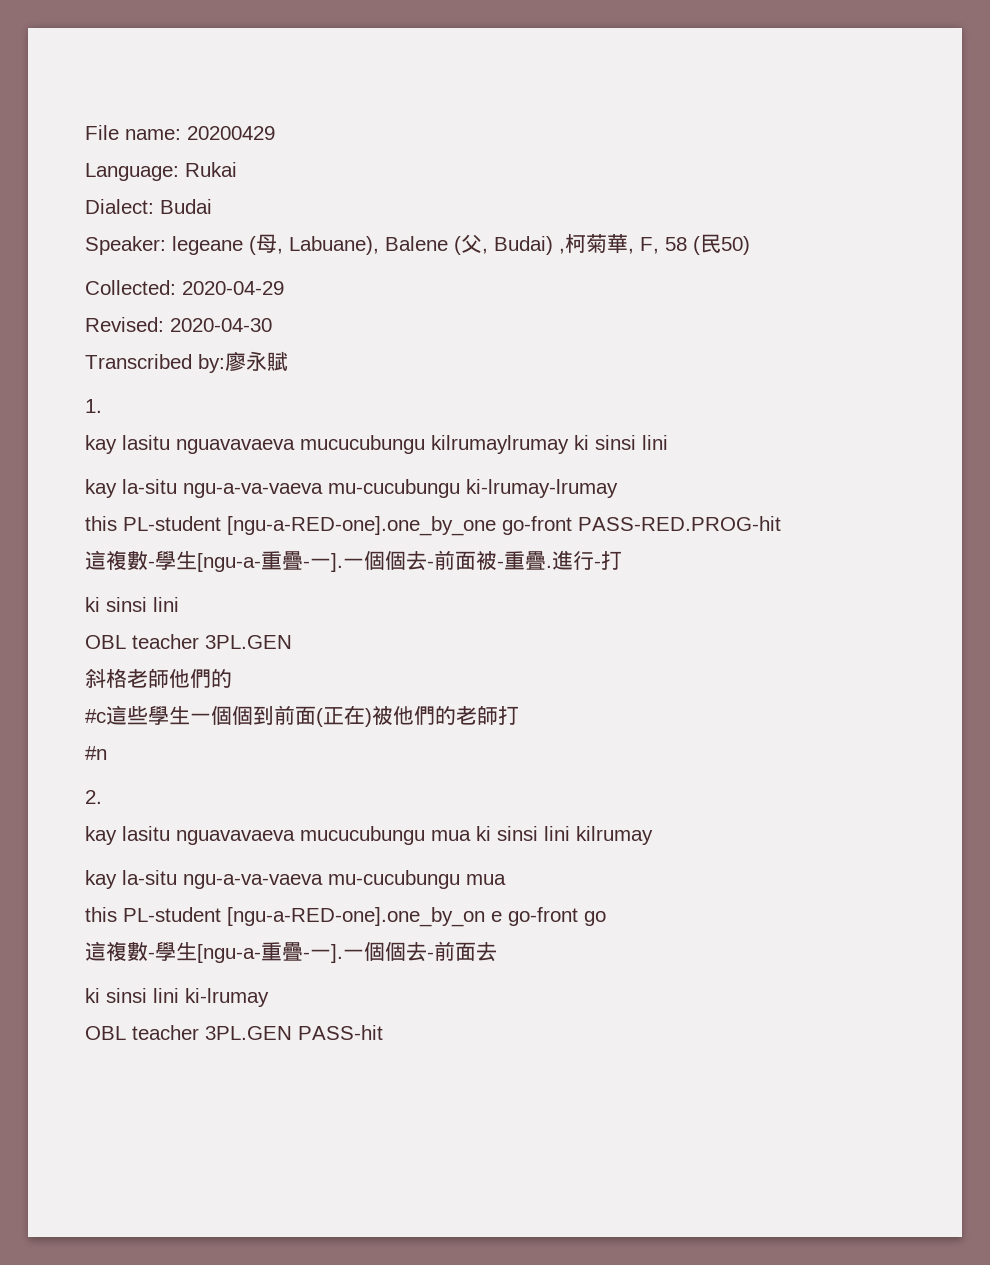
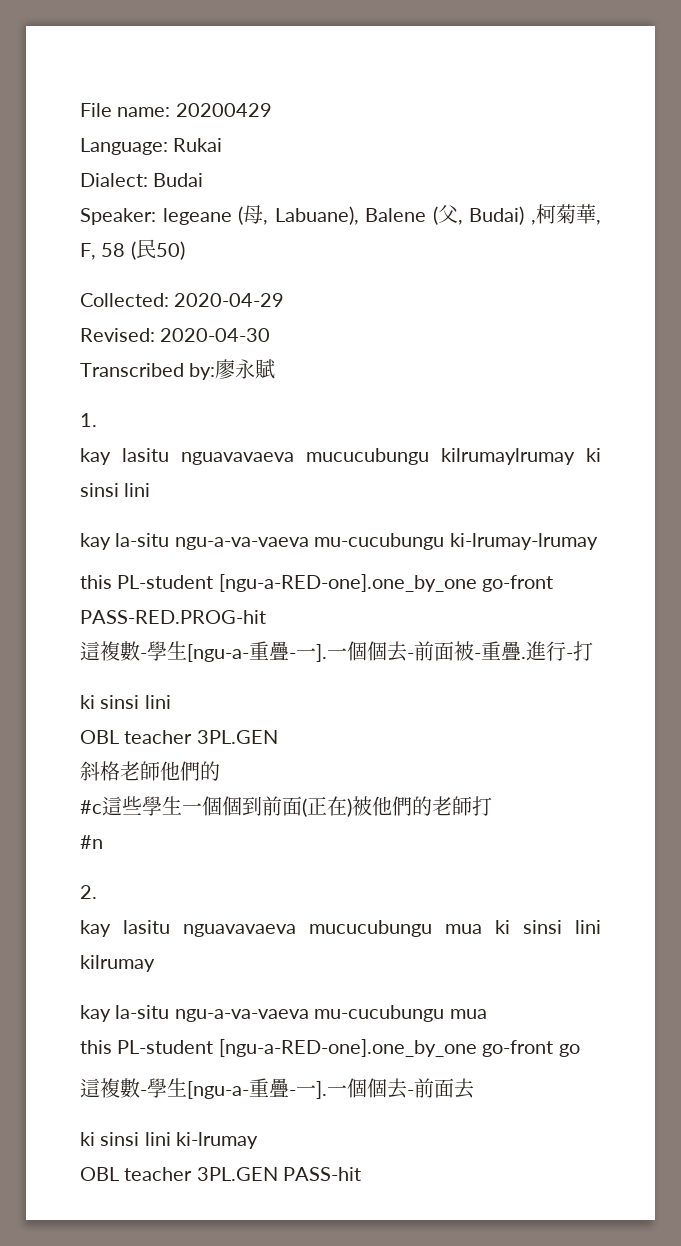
[227,907,502,927] [ngu-a-RED-one].one_by_on e -> [218,1039,477,1057] [ngu-a-RED-one].one_by_one

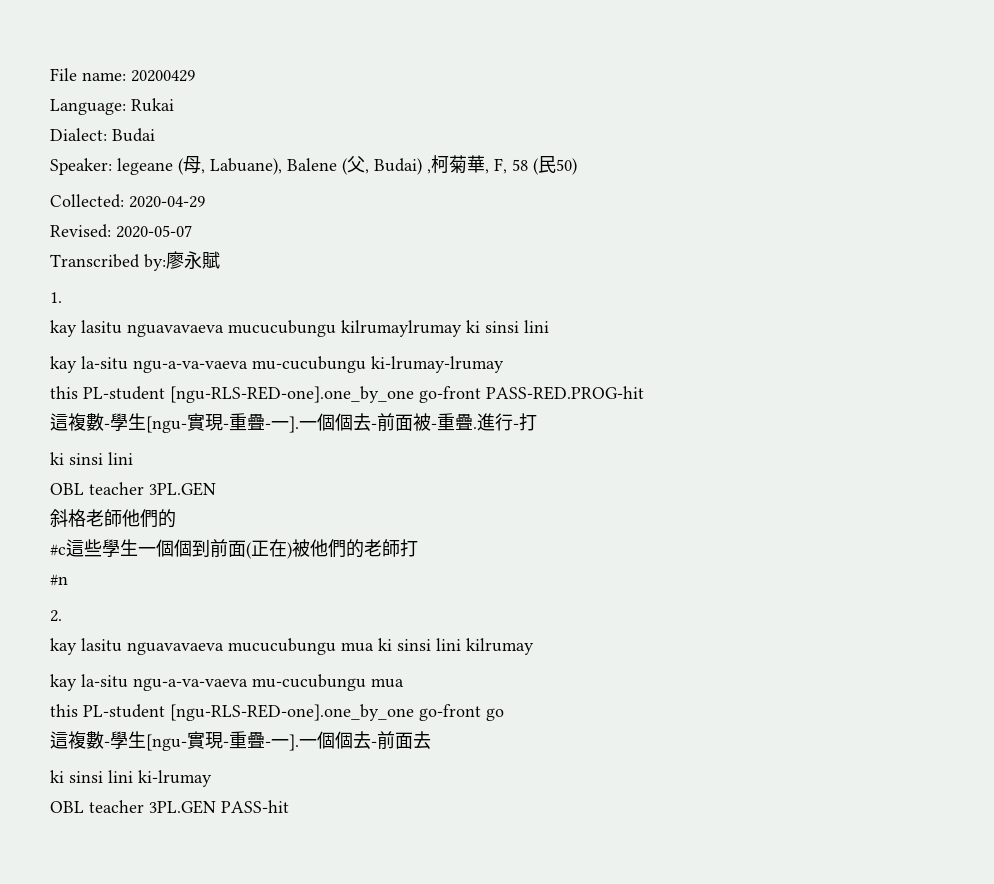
[160,328,271,342] 2020-04-30 -> [116,225,192,238] 2020-05-07
[218,574,477,592] [ngu-a-RED-one].one_by_one -> [170,386,414,403] [ngu-RLS-RED-one].one_by_one
[187,644,249,662] [ngu-a- -> [146,413,229,433] [ngu-實現-
[218,1039,477,1057] [ngu-a-RED-one].one_by_one -> [170,704,414,721] [ngu-RLS-RED-one].one_by_one
[187,1081,249,1099] [ngu-a- -> [146,731,229,751] [ngu-實現-

